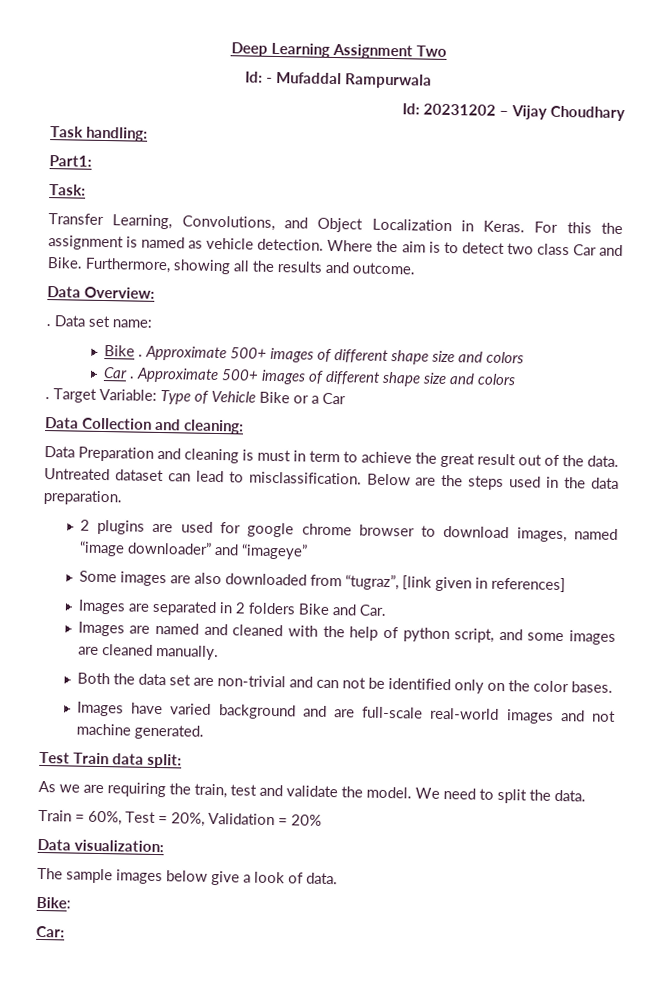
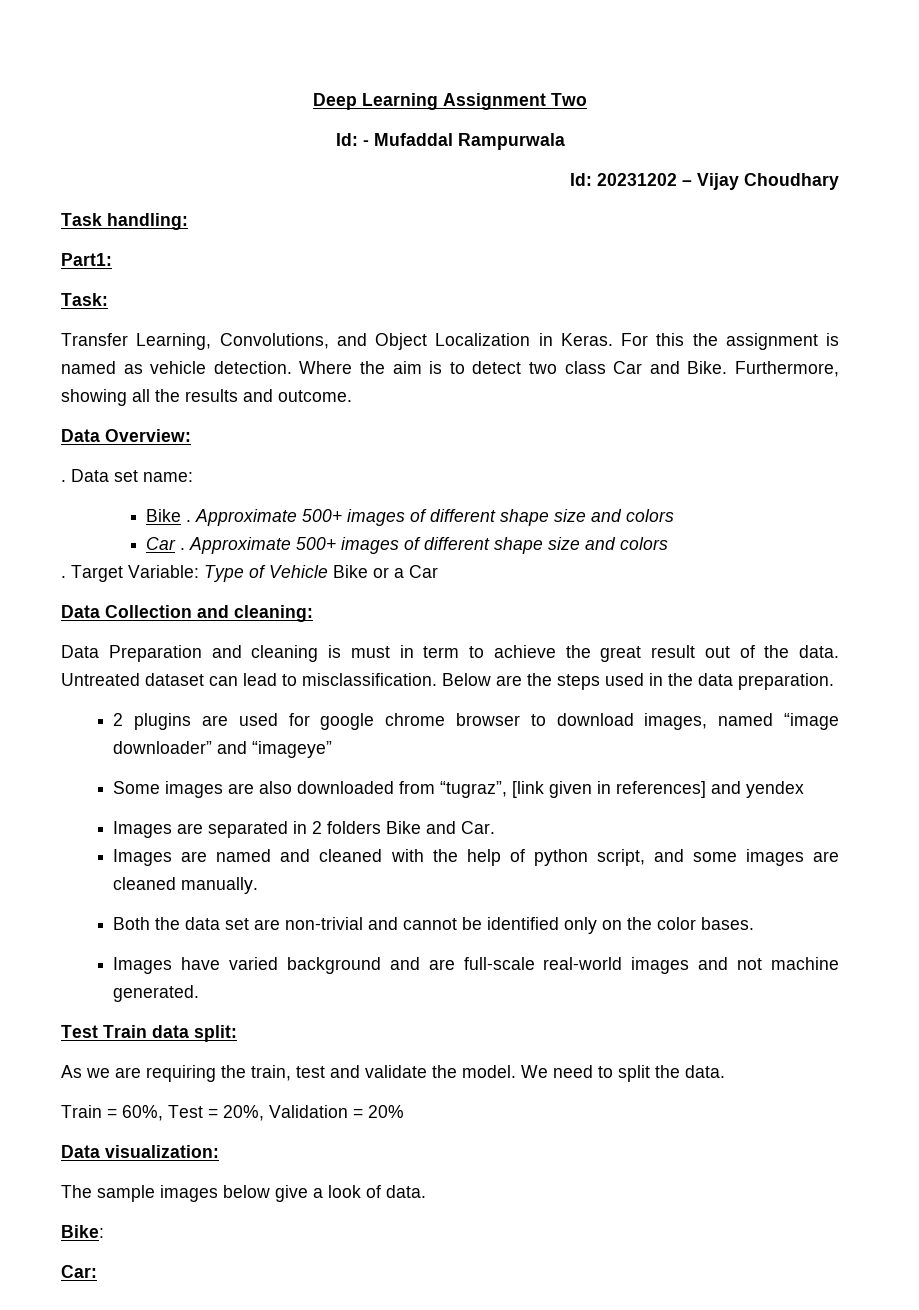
(566, 584) none -> [711,781,805,798] and yendex
[315,677,366,689] can not -> [403,918,458,930] cannot

